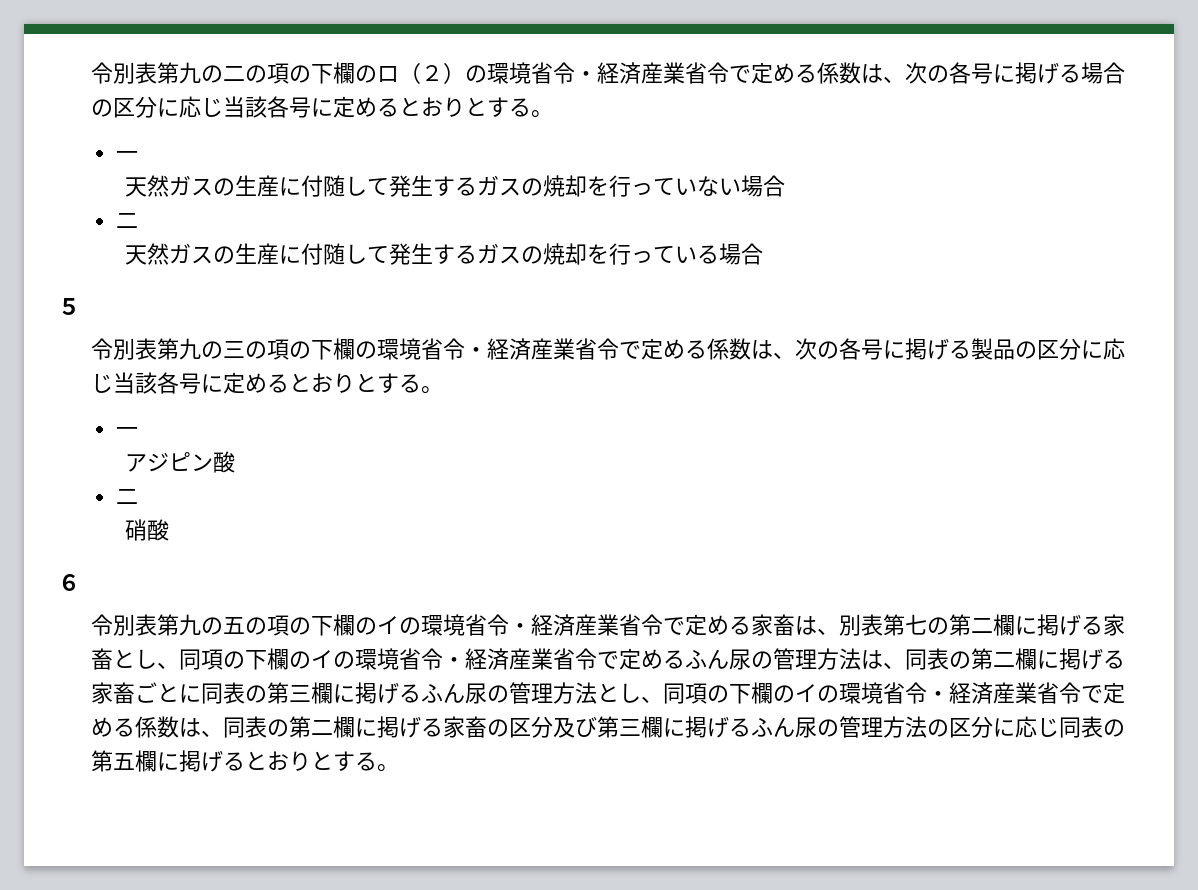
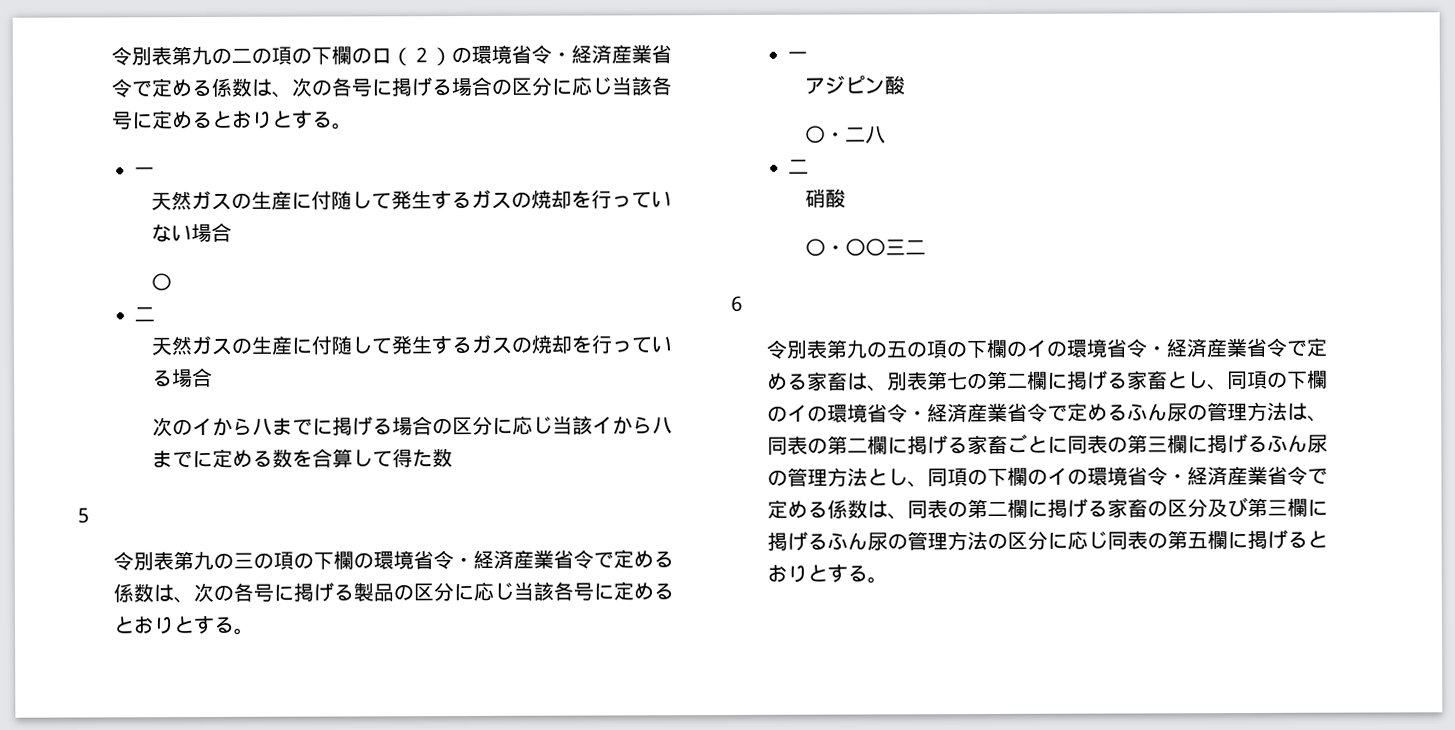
(785, 186) none -> [151,273,173,292] // 〇
(763, 254) none -> [152,415,674,437] [152,448,454,469] // 次のイからハまでに掲げる場合の区分に応じ当該イからハまでに定める数を合算して得た数
(235, 462) none -> [805,125,887,144] // 〇・二八
(169, 530) none -> [805,238,927,257] // 〇・〇〇三二

